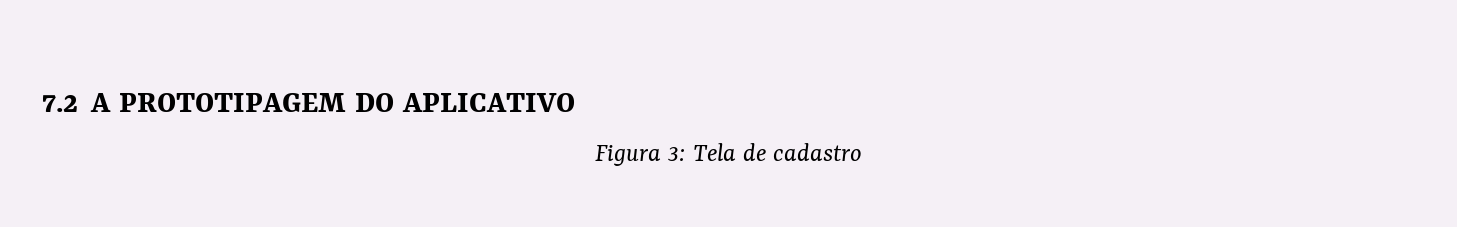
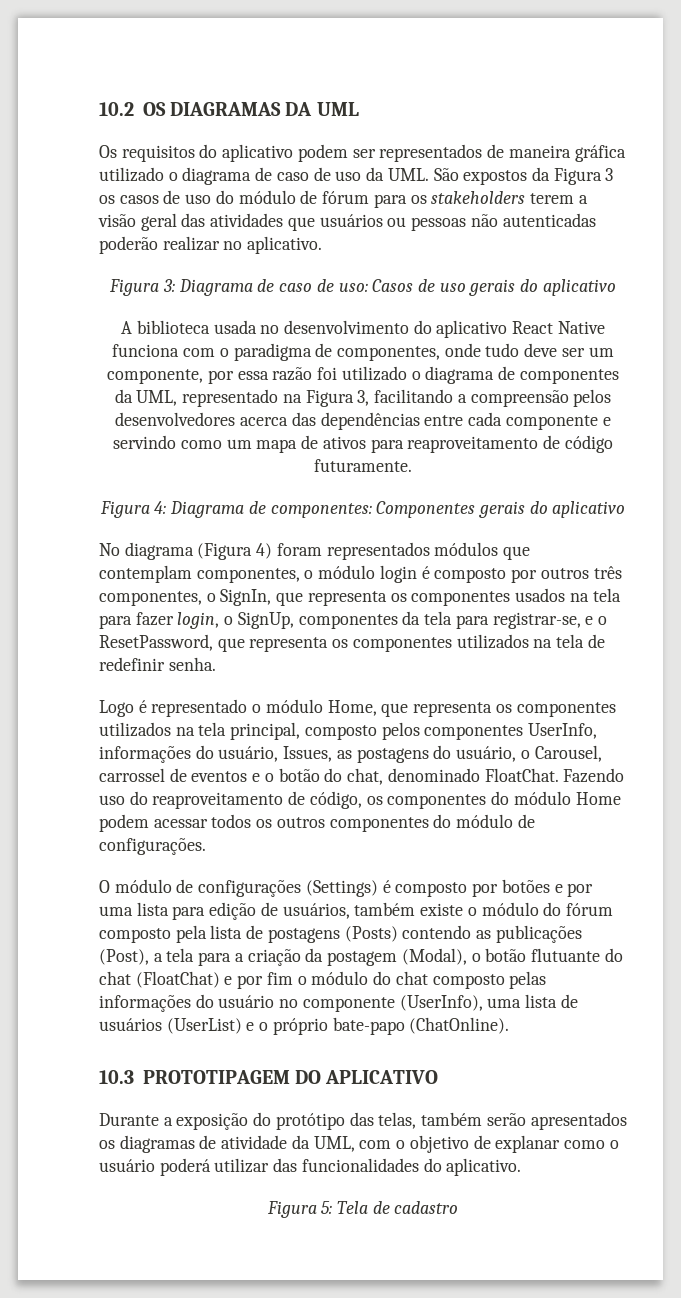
[42,93,575,112] [595,145,686,166] 7.2 A PROTOTIPAGEM DO APLICATIVO // Figura 3: -> [99,102,359,116] [99,144,626,162] [99,167,614,185] [99,190,588,208] [98,213,596,231] [99,236,323,254] [109,279,616,296] [121,320,605,338] [112,343,614,361] [107,366,619,384] [114,389,612,407] [115,412,611,430] [113,435,613,453] [314,459,412,472] [99,501,626,518] [99,542,531,560] [99,565,622,583] [99,588,621,606] [99,611,607,629] [99,634,605,652] [99,657,216,671] [99,699,616,717] [99,722,598,740] [99,745,602,763] [99,768,625,785] [99,791,621,809] [99,814,535,832] [99,838,206,855] [99,879,594,897] [99,902,613,920] [99,925,582,943] [99,948,623,966] [99,971,547,989] [99,994,578,1012] [99,1017,510,1035] [99,1070,439,1084] [99,1112,627,1130] [99,1135,619,1153] [99,1158,522,1176] [266,1201,333,1218] 10.2 OS DIAGRAMAS DA UML // Os requisitos do aplicativo podem ser representados de maneira gráfica utilizado o diagrama de caso de uso da UML. São expostos da Figura 3 os casos de uso do módulo de fórum para os stakeholders terem a visão geral das atividades que usuários ou pessoas não autenticadas poderão realizar no aplicativo. // Figura 3: Diagrama de caso de uso: Casos de uso gerais do aplicativo // A biblioteca usada no desenvolvimento do aplicativo React Native funciona com o paradigma de componentes, onde tudo deve ser um componente, por essa razão foi utilizado o diagrama de componentes da UML, representado na Figura 3, facilitando a compreensão pelos desenvolvedores acerca das dependências entre cada componente e servindo como um mapa de ativos para reaproveitamento de código futuramente. // Figura 4: Diagrama de componentes: Componentes gerais do aplicativo // No diagrama (Figura 4) foram representados módulos que contemplam componentes, o módulo login é composto por outros três componentes, o SignIn, que representa os componentes usados na tela para fazer login, o SignUp, componentes da tela para registrar-se, e o ResetPassword, que representa os componentes utilizados na tela de redefinir senha. // Logo é representado o módulo Home, que representa os componentes utilizados na tela principal, composto pelos componentes UserInfo, informações do usuário, Issues, as postagens do usuário, o Carousel, carrossel de eventos e o botão do chat, denominado FloatChat. Fazendo uso do reaproveitamento de código, os componentes do módulo Home podem acessar todos os outros componentes do módulo de configurações. // O módulo de configurações (Settings) é composto por botões e por uma lista para edição de usuários, também existe o módulo do fórum composto pela lista de postagens (Posts) contendo as publicações (Post), a tela para a criação da postagem (Modal), o botão flutuante do chat (FloatChat) e por fim o módulo do chat composto pelas informações do usuário no componente (UserInfo), uma lista de usuários (UserList) e o próprio bate-papo (ChatOnline). // 10.3 PROTOTIPAGEM DO APLICATIVO // Durante a exposição do protótipo das telas, também serão apresentados os diagramas de atividade da UML, com o objetivo de explanar como o usuário poderá utilizar das funcionalidades do aplicativo. // Figura 5:

